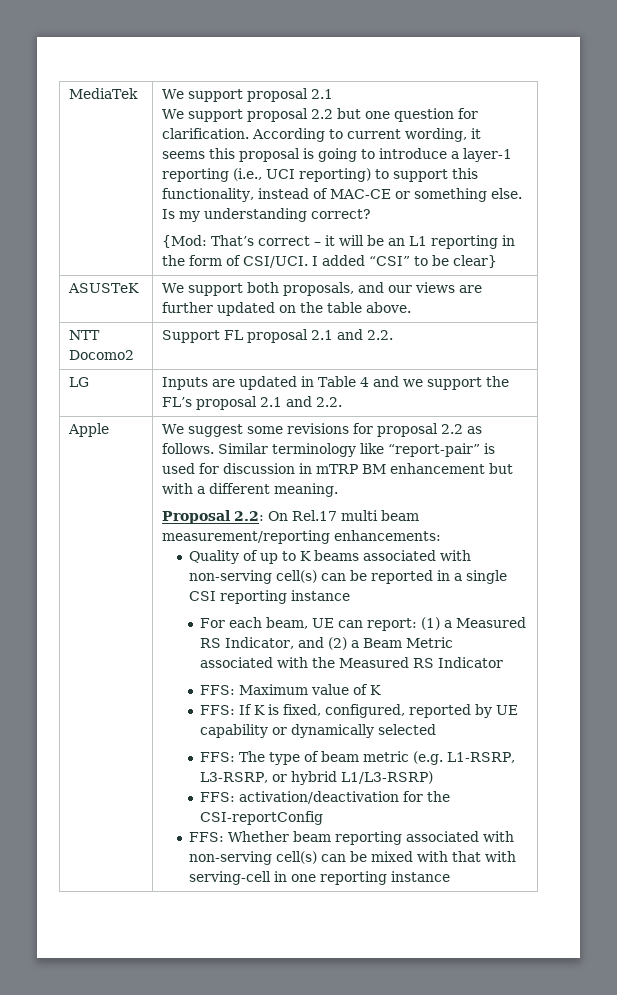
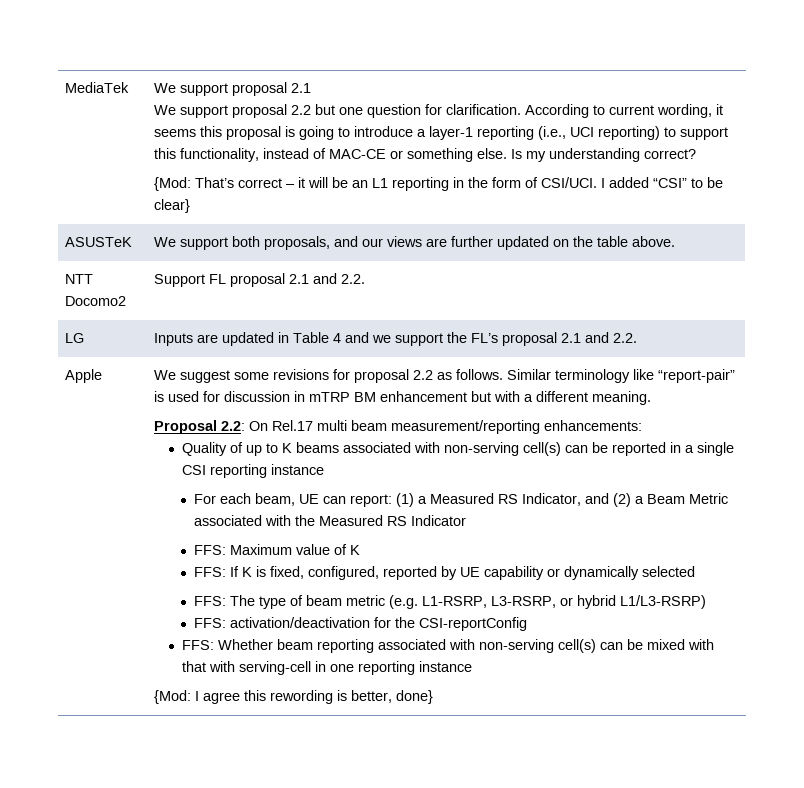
(450, 876) none -> [154,690,434,704] // {Mod: I agree this rewording is better, done}

